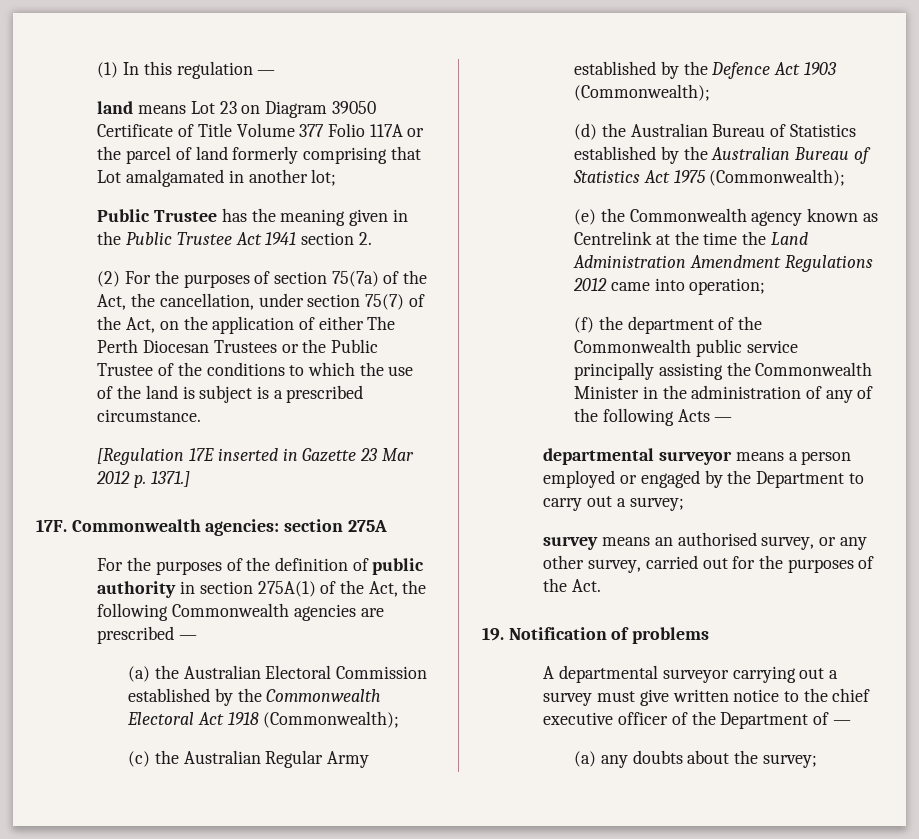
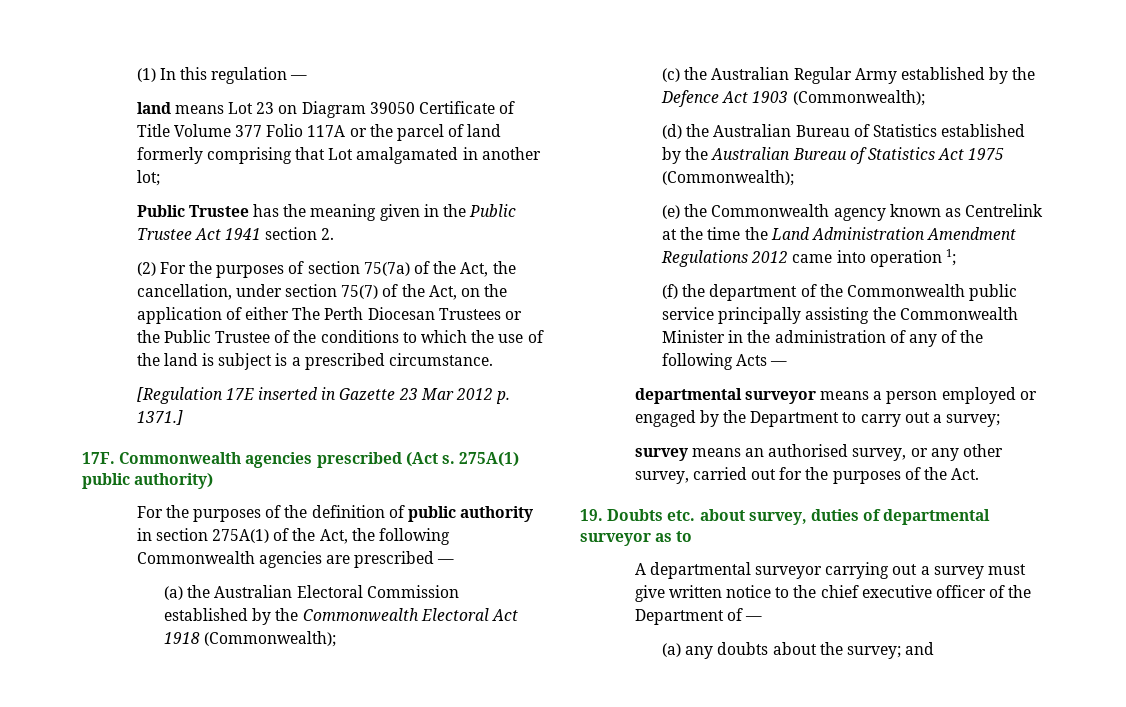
[205,519,387,536] agencies: section 275A -> [245,452,520,468] [82,473,214,489] agencies prescribed (Act s. 275A(1) public authority)
[689,278,766,295] operation; -> [869,249,956,267] operation 1;
[508,627,710,644] Notification of problems -> [607,509,991,525] [580,531,693,546] Doubts etc. about survey, duties of departmental surveyor as to
(817, 761) none -> [905,642,935,655] and

